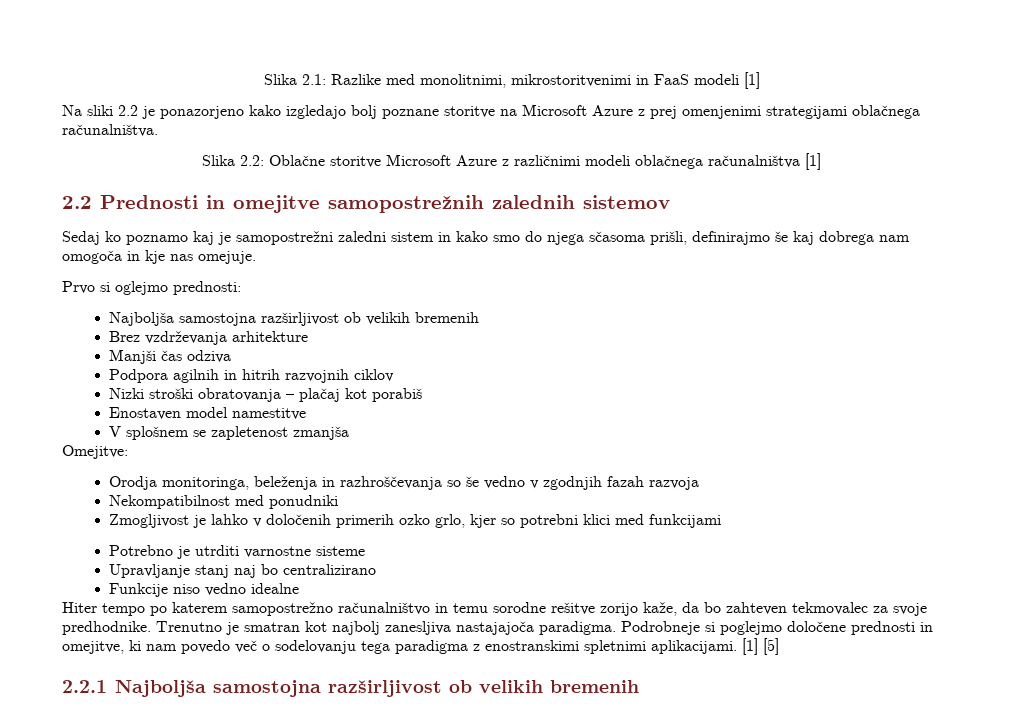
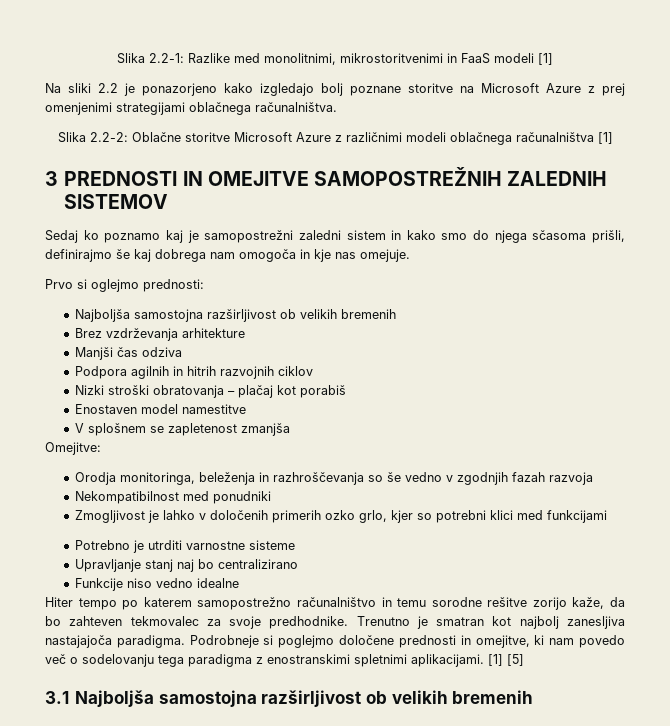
[263,74,326,85] Slika 2.1: -> [117,53,184,64] Slika 2.2-1:
[240,155,264,166] 2.2: -> [89,132,128,142] 2.2-2:
[62,195,670,213] 2.2 Prednosti in omejitve samopostrežnih zalednih sistemov -> [45,167,608,186] [64,194,169,209] 3 PREDNOSTI IN OMEJITVE SAMOPOSTREŽNIH ZALEDNIH SISTEMOV
[62,680,107,693] 2.2.1 -> [45,691,69,704] 3.1

